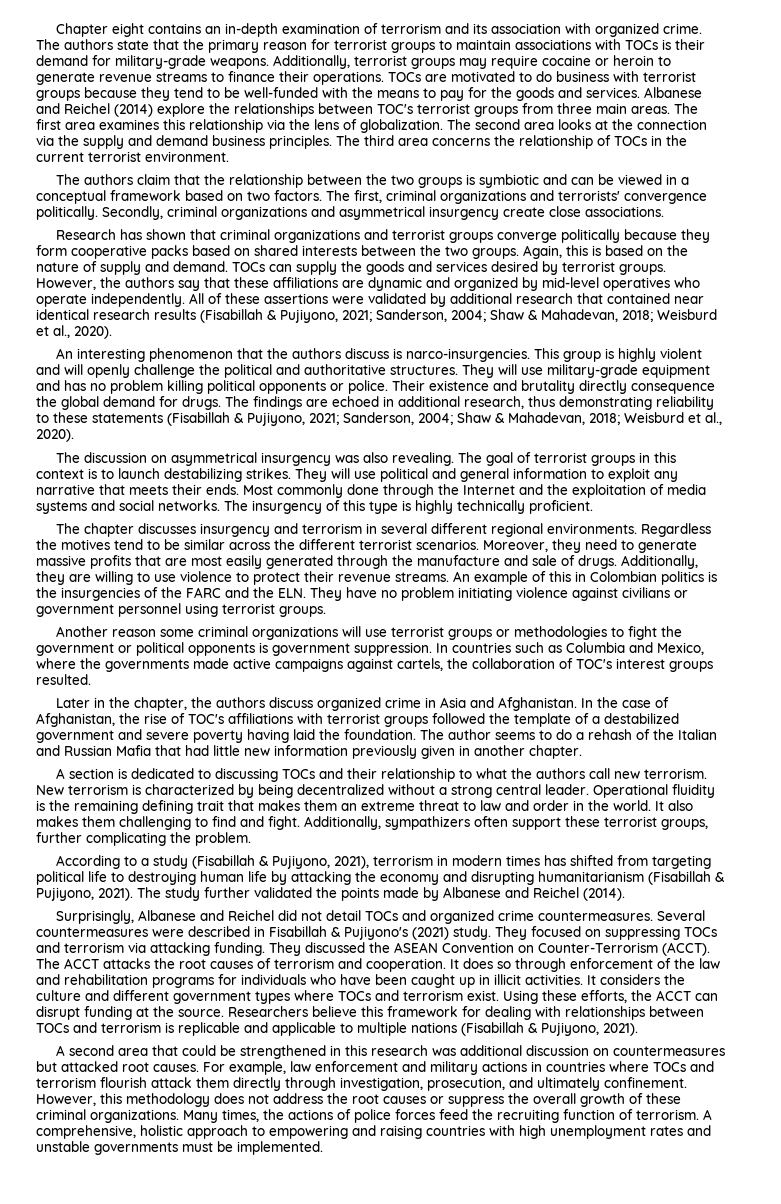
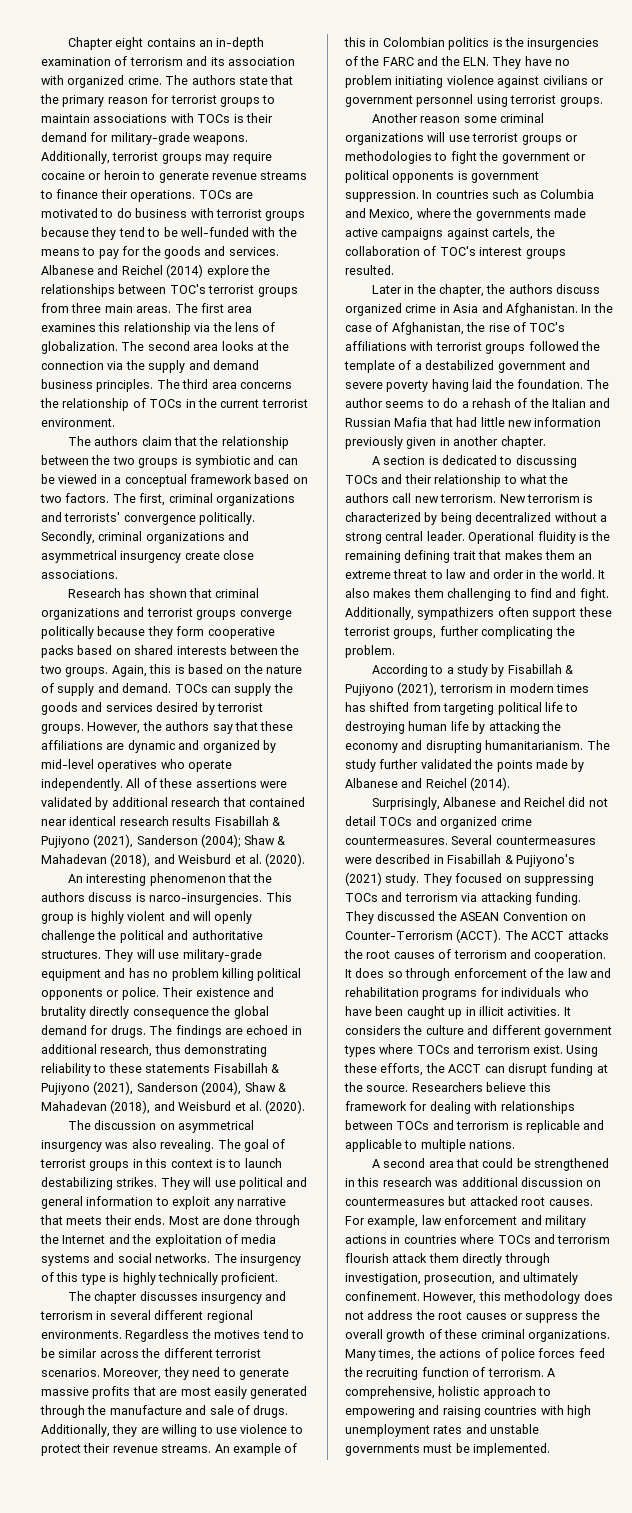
[200,309,717,323] [36,325,112,339] (Fisabillah & Pujiyono, 2021; Sanderson, 2004; Shaw & Mahadevan, 2018; Weisburd et al., 2020). -> [214,816,280,826] [41,834,285,848] [41,853,306,867] Fisabillah & Pujiyono (2021), Sanderson (2004); Shaw & Mahadevan (2018), and Weisburd et al. (2020).
[167,412,722,426] [36,429,74,442] (Fisabillah & Pujiyono, 2021; Sanderson, 2004; Shaw & Mahadevan, 2018; Weisburd et al., 2020). -> [213,1063,279,1073] [41,1081,286,1095] [41,1100,306,1114] Fisabillah & Pujiyono (2021), Sanderson (2004), Shaw & Mahadevan (2018), and Weisburd et al. (2020).
[277,484,343,498] commonly -> [201,1218,220,1225] are
[192,855,370,869] (Fisabillah & Pujiyono, 2021), -> [491,664,574,677] [345,682,438,696] by Fisabillah & Pujiyono (2021),
[538,871,725,885] [36,887,133,901] humanitarianism (Fisabillah & Pujiyono, 2021). -> [485,740,584,750] humanitarianism.
[411,1022,638,1036] nations (Fisabillah & Pujiyono, 2021). -> [469,1140,516,1149] nations.

